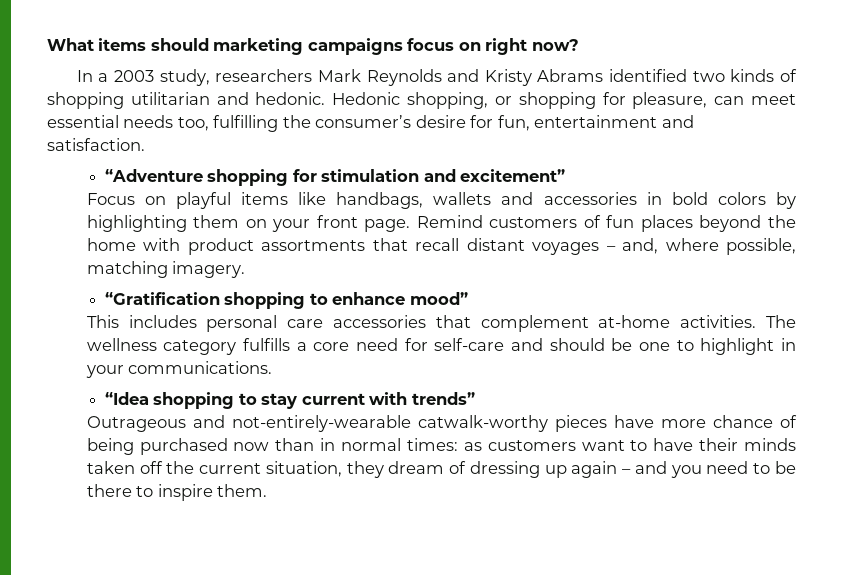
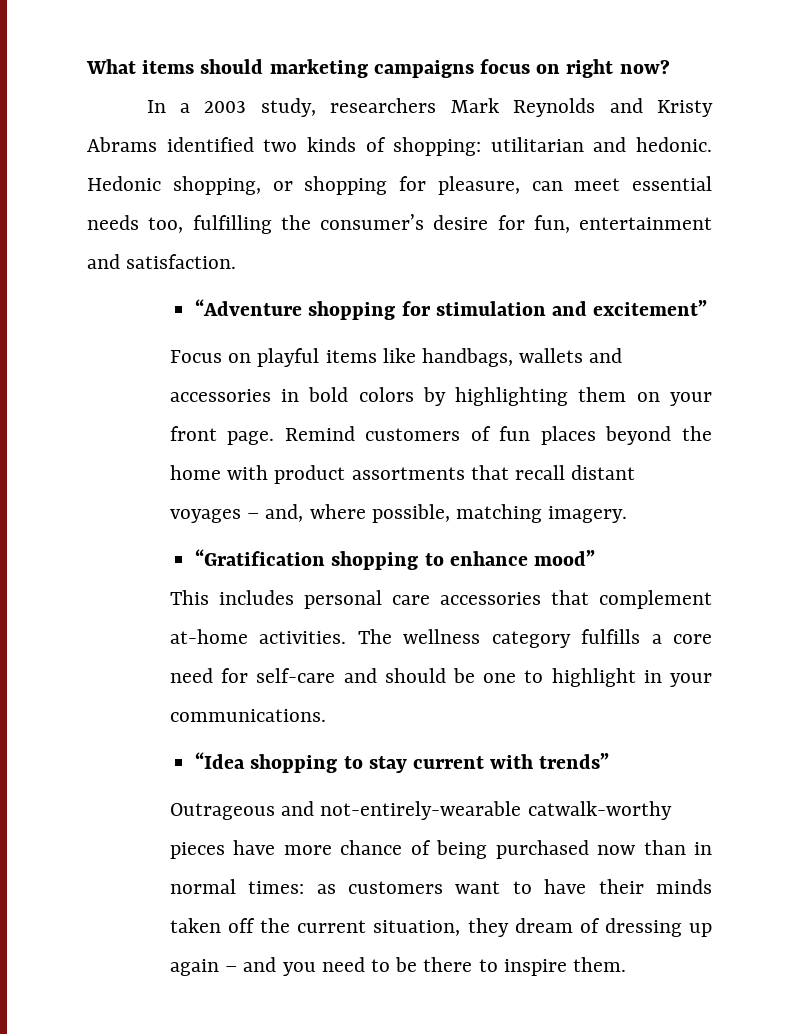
[47,92,124,109] shopping -> [393,137,482,156] shopping:

